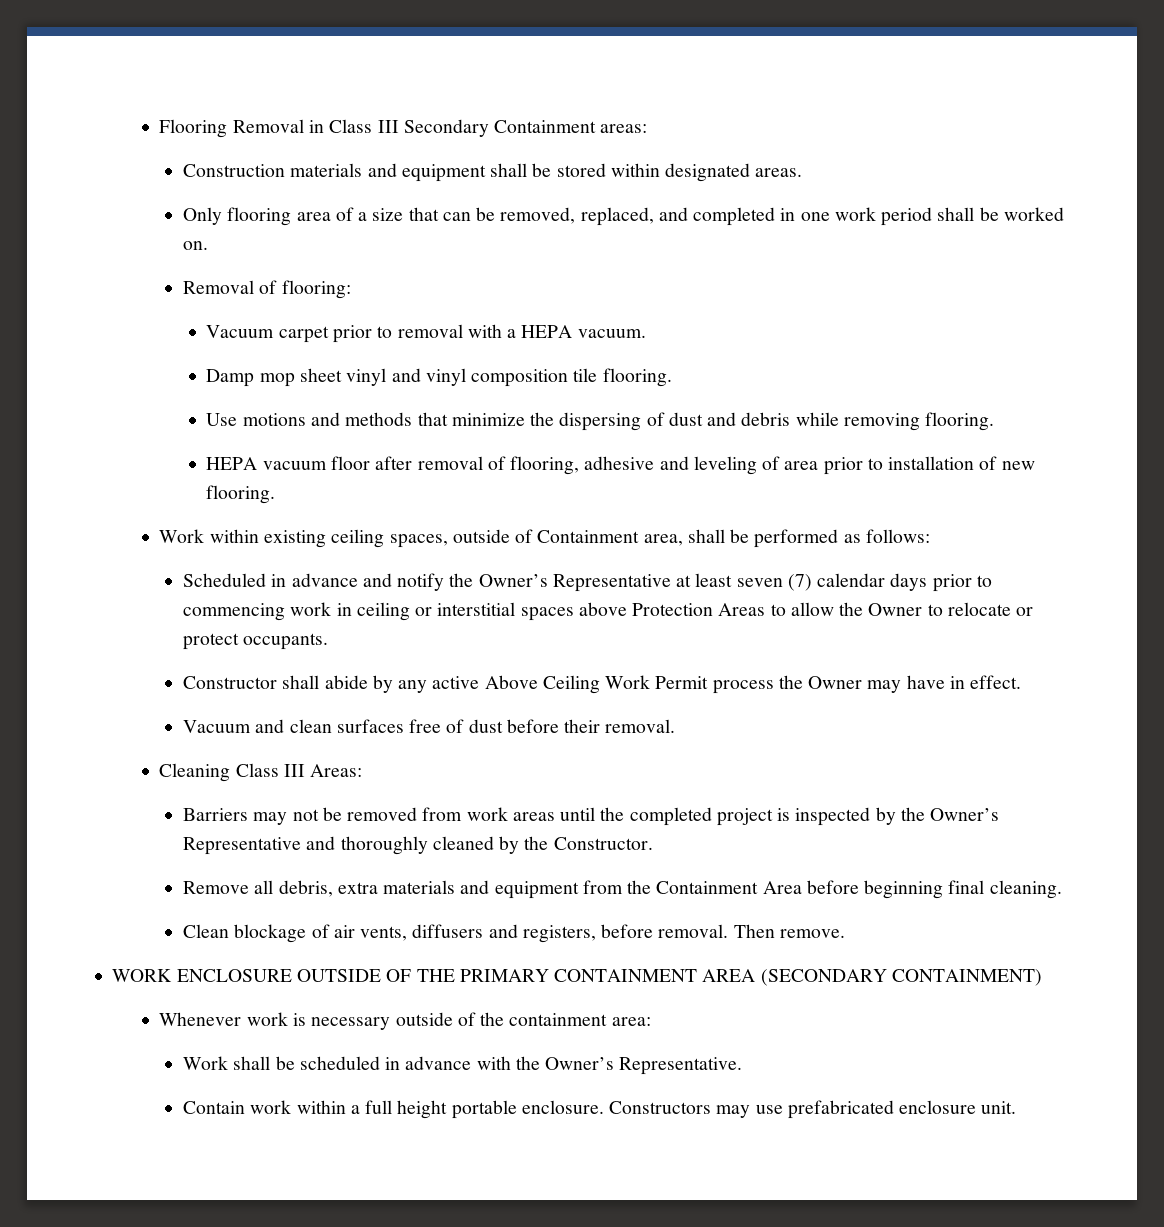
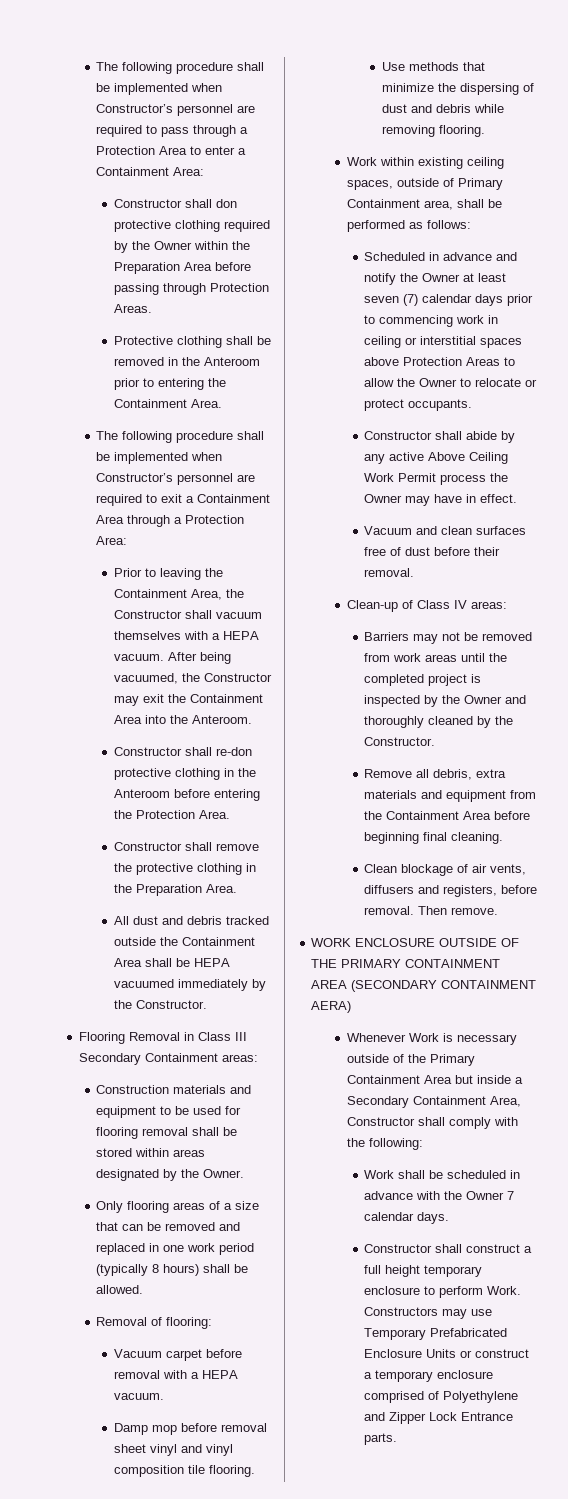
(159, 128) none -> [96,62,265,74] [96,83,223,95] [96,104,256,116] [96,125,249,137] [96,146,247,155] [96,167,205,176] [113,199,237,208] [113,220,270,232] [113,241,250,253] [113,262,251,274] [113,283,269,295] [113,304,152,313] [113,336,271,348] [113,357,260,366] [113,378,226,390] [113,399,222,408] [96,431,265,443] [96,452,223,464] [96,473,256,485] [96,494,271,506] [96,515,245,527] [96,536,128,545] [113,568,223,580] [113,589,244,600] [113,610,262,619] [113,631,259,640] [113,652,231,664] [113,673,272,684] [113,694,263,706] [113,715,252,724] [113,747,252,756] [113,768,256,780] [113,789,260,801] [113,810,230,819] [113,842,259,851] [113,863,256,875] [113,884,237,896] [113,916,269,925] [113,937,255,946] [113,958,230,967] [113,979,266,991] [113,1000,207,1009] The following procedure shall be implemented when Constructor’s personnel are required to pass through a Protection Area to enter a Containment Area: // Constructor shall don protective clothing required by the Owner within the Preparation Area before passing through Protection Areas. // Protective clothing shall be removed in the Anteroom prior to entering the Containment Area. // The following procedure shall be implemented when Constructor’s personnel are required to exit a Containment Area through a Protection Area: // Prior to leaving the Containment Area, the Constructor shall vacuum themselves with a HEPA vacuum. After being vacuumed, the Constructor may exit the Containment Area into the Anteroom. // Constructor shall re-don protective clothing in the Anteroom before entering the Protection Area. // Constructor shall remove the protective clothing in the Preparation Area. // All dust and debris tracked outside the Containment Area shall be HEPA vacuumed immediately by the Constructor. //
[490,163,803,182] shall be stored within designated areas. -> [160,1106,242,1115] [96,1127,238,1139] [96,1148,206,1157] [96,1169,245,1181] to be used for flooring removal shall be stored within areas designated by the Owner.
[296,212,331,221] area -> [173,1202,206,1210] areas
[500,207,1064,226] [182,241,208,250] removed, replaced, and completed in one work period shall be worked on. -> [165,1222,241,1231] [96,1243,255,1255] [96,1264,249,1276] [96,1285,144,1294] removed and replaced in one work period (typically 8 hours) shall be allowed.
[332,325,393,343] prior to -> [205,1349,242,1358] before
(295, 380) none -> [180,1423,267,1432] before removal
[242,412,340,426] motions and -> (405, 66) none
[206,456,1035,475] [206,485,276,504] // HEPA vacuum floor after removal of flooring, adhesive and leveling of area prior to installation of new flooring. -> (485, 131) none
(534, 536) none -> [457,178,503,190] Primary
[478,574,671,592] Owner’s Representative -> [422,273,461,282] Owner
[159,763,363,782] Cleaning Class III Areas: -> [346,600,507,612] Clean-up of Class IV areas:
[930,808,1000,821] [182,837,301,855] Owner’s Representative -> [464,695,503,704] Owner
[891,969,1042,986] CONTAINMENT) -> [441,980,537,989] [311,1001,352,1013] CONTAINMENT AERA)
[246,1012,288,1026] work -> [408,1033,439,1042] Work
[509,1013,651,1026] containment area: -> [429,1054,475,1066] [346,1075,523,1084] [346,1096,521,1108] [346,1117,518,1129] [346,1138,423,1150] Primary Containment Area but inside a Secondary Containment Area, Constructor shall comply with the following:
[545,1057,743,1075] [182,1100,1017,1119] Owner’s Representative. // Contain work within a full height portable enclosure. Constructors may use prefabricated enclosure unit. -> [466,1191,515,1200] [364,1212,450,1224] [364,1244,533,1253] [364,1265,483,1277] [364,1286,522,1298] [364,1307,493,1319] [364,1328,508,1340] [364,1349,530,1358] [364,1370,494,1382] [364,1391,519,1403] [364,1412,514,1424] [364,1433,398,1445] Owner 7 calendar days. // Constructor shall construct a full height temporary enclosure to perform Work. Constructors may use Temporary Prefabricated Enclosure Units or construct a temporary enclosure comprised of Polyethylene and Zipper Lock Entrance parts.

